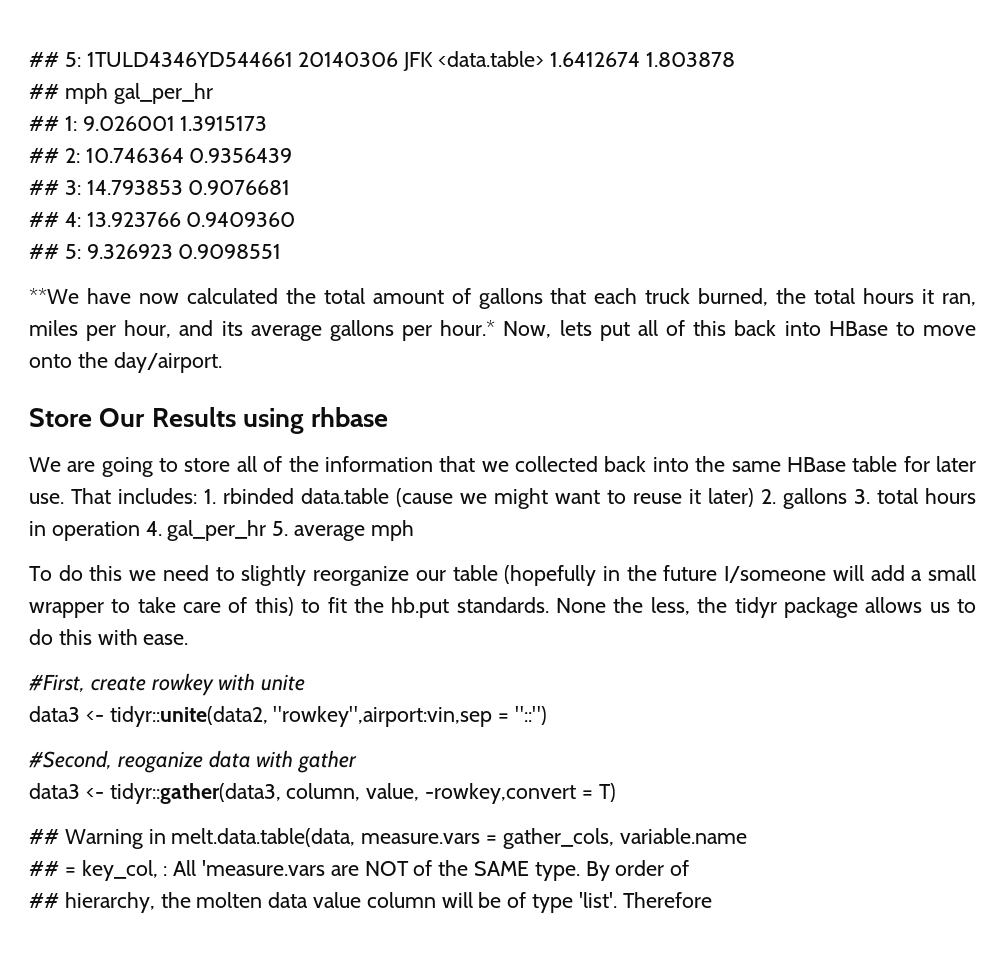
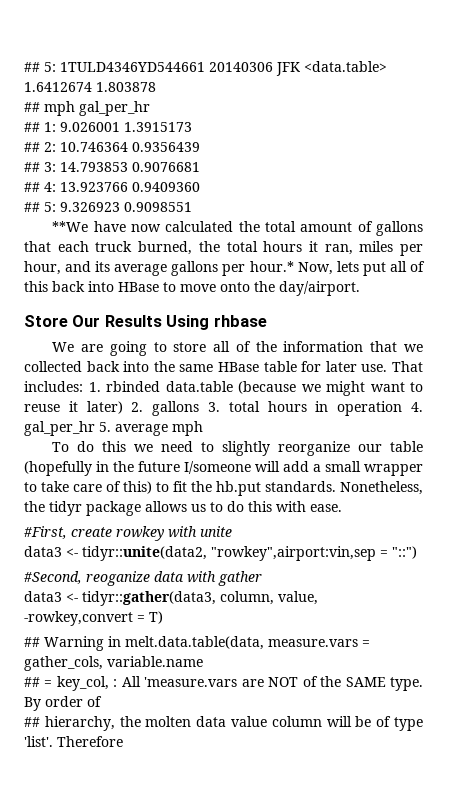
[242,408,304,434] using -> [166,315,210,330] Using
[396,488,453,507] (cause -> [238,381,296,394] (because
[556,597,690,615] None the less, -> [340,481,423,495] Nonetheless,

